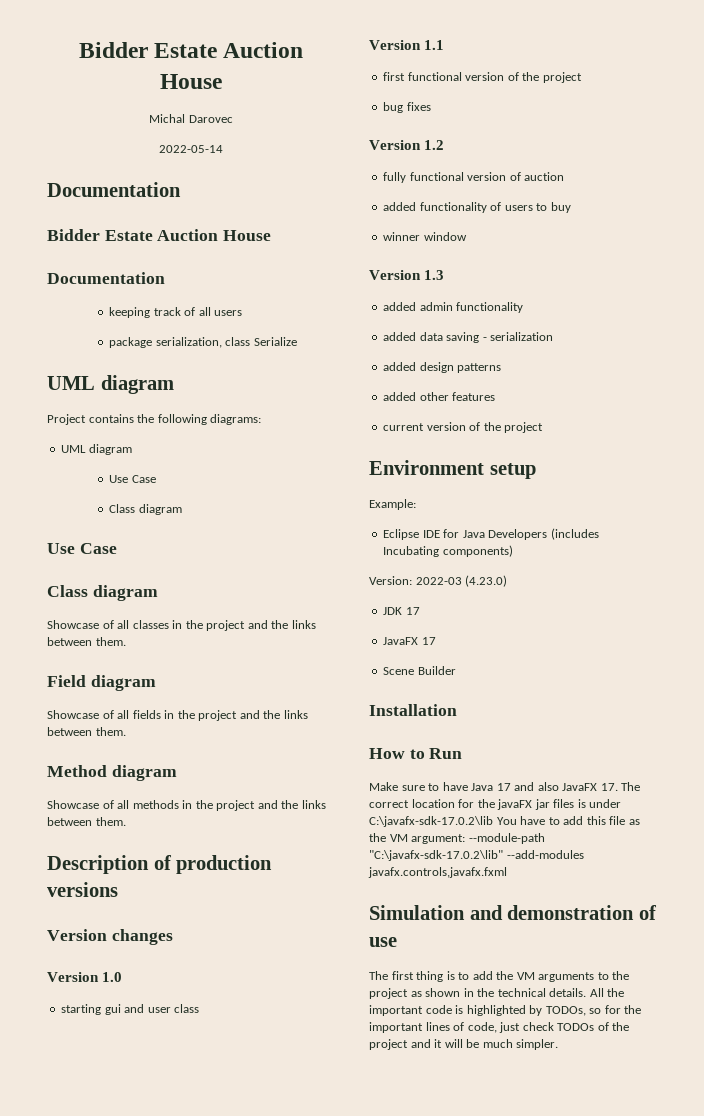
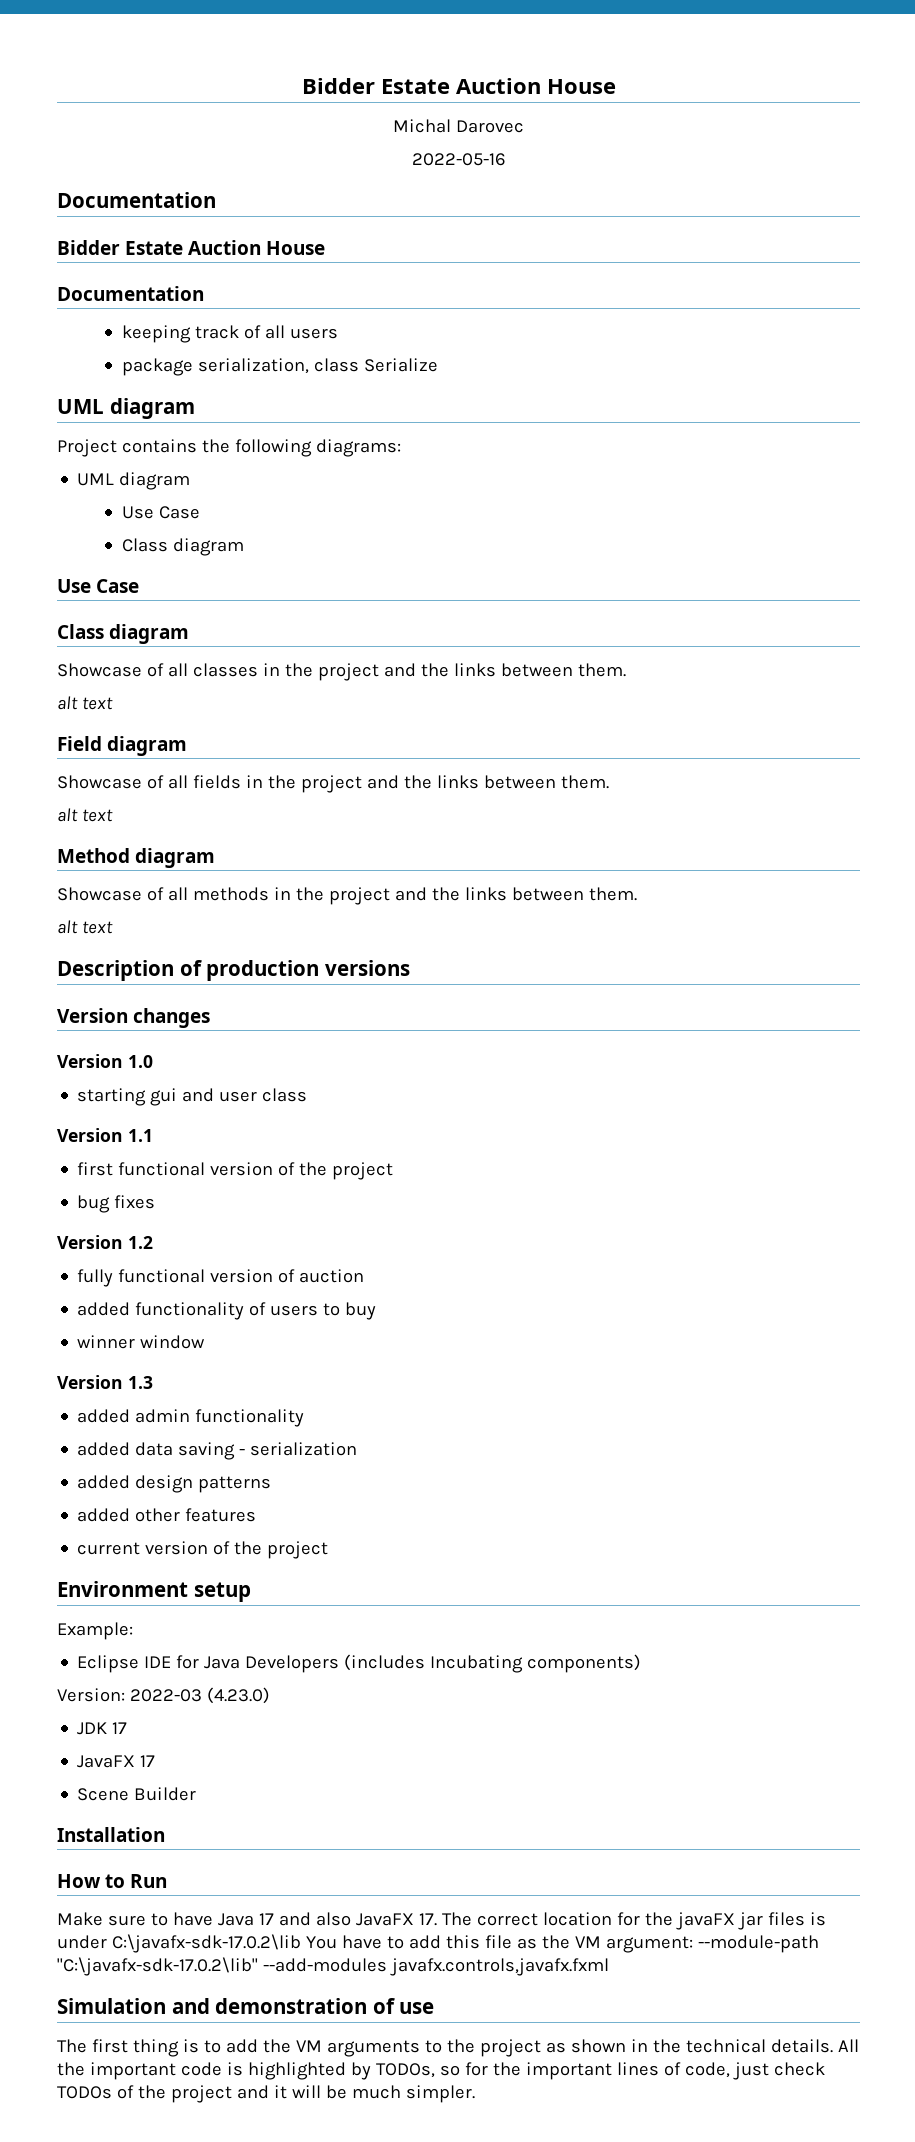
[159,145,223,153] 2022-05-14 -> [411,153,506,166] 2022-05-16
(126, 641) none -> [57,696,113,710] // alt text
(126, 731) none -> [57,808,113,822] // alt text
(126, 821) none -> [57,920,113,934] // alt text

